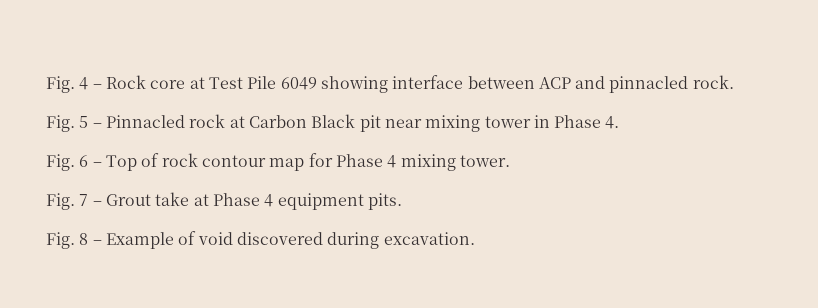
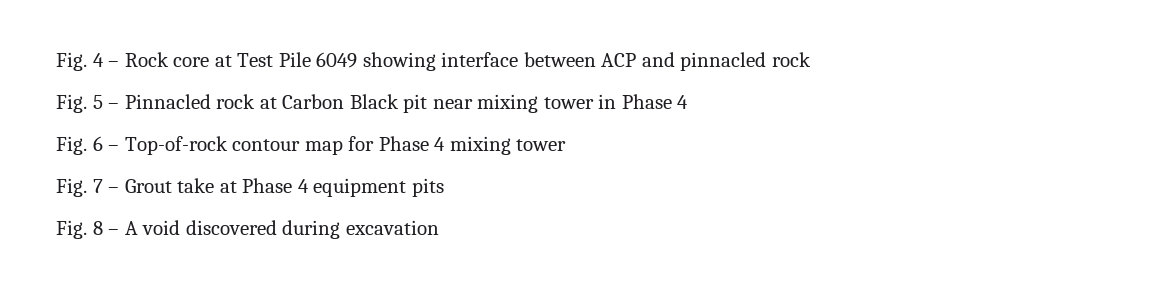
[692,75,734,89] rock. -> [772,52,812,67] rock
[605,116,620,129] 4. -> [677,95,689,109] 4
[105,153,198,171] Top of rock -> [124,136,228,155] Top-of-rock
[459,155,510,167] tower. -> [516,139,567,151] tower
[367,193,402,210] pits. -> [411,178,444,197] pits
[105,231,197,249] Example of -> [124,221,138,235] A
[383,232,475,245] excavation. -> [345,220,439,235] excavation

